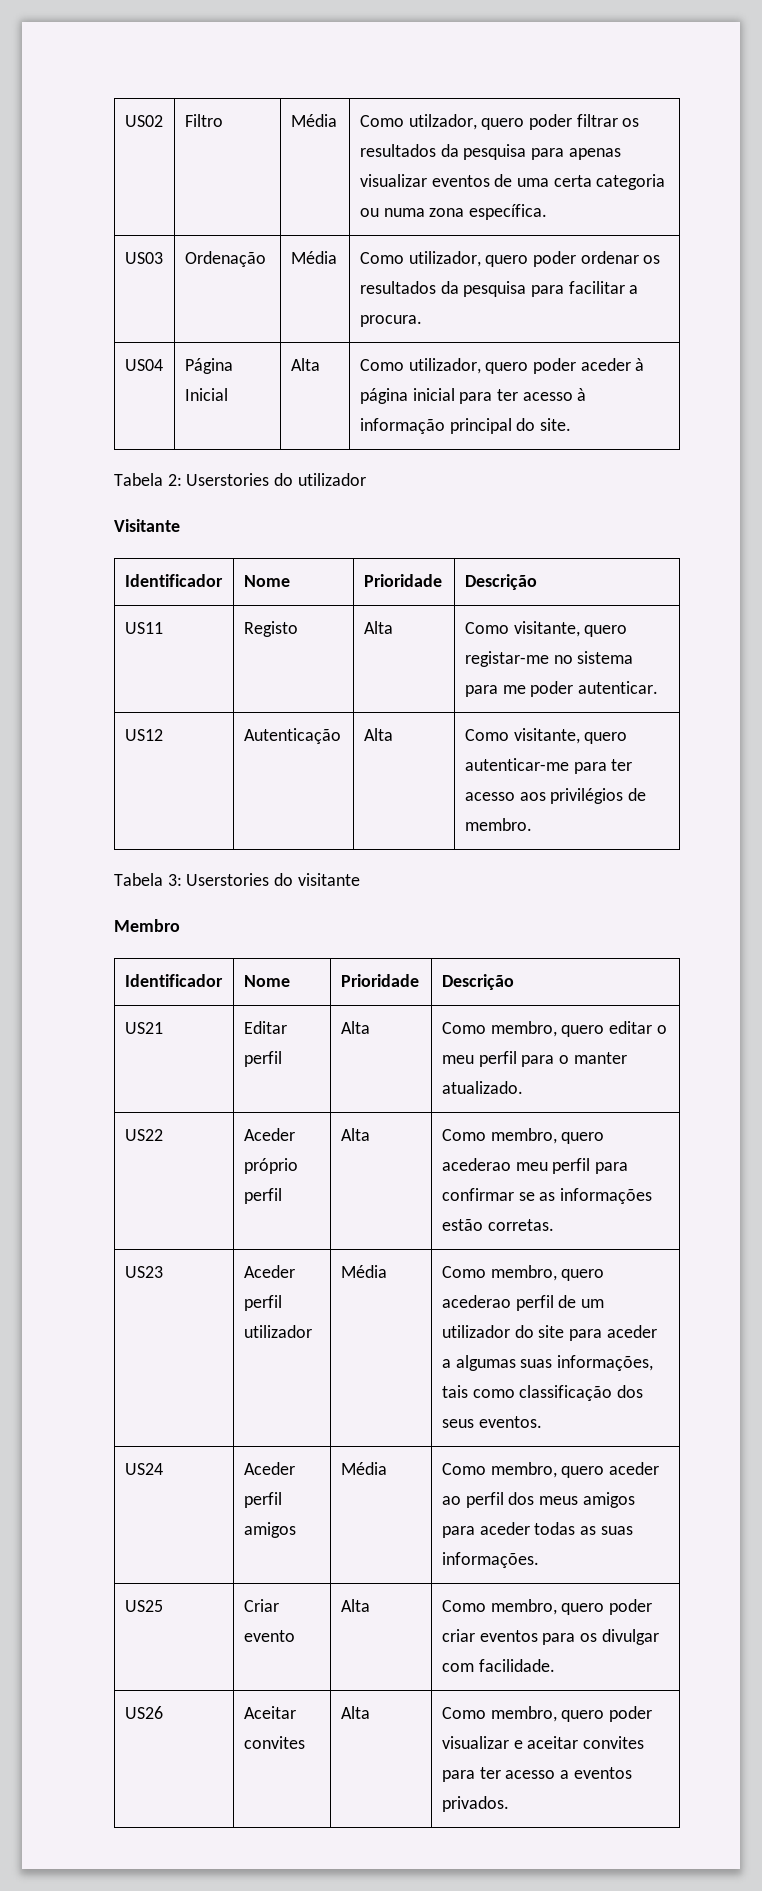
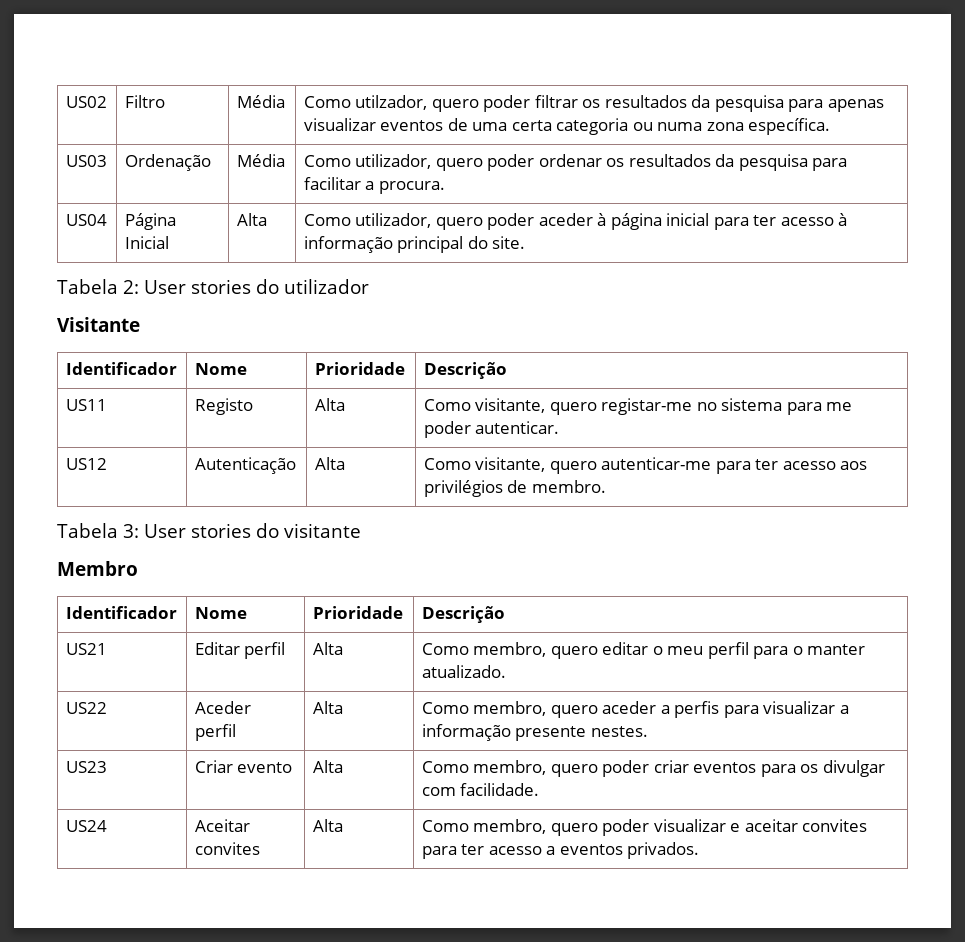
[186,473,270,486] Userstories -> [143,279,251,294] User stories
[186,873,270,886] Userstories -> [143,523,251,538] User stories
[243,1158,298,1174] [243,1188,282,1204] [340,1128,370,1141] [441,1128,605,1144] [441,1158,629,1174] [441,1188,653,1204] [441,1219,554,1231] [124,1266,163,1278] [243,1265,295,1278] [243,1295,282,1311] [243,1325,312,1338] [340,1265,387,1278] [441,1265,605,1281] [441,1295,605,1311] [441,1325,657,1341] [441,1355,654,1371] [441,1385,644,1401] [441,1416,542,1428] [124,1463,163,1475] [243,1462,295,1475] [243,1492,282,1508] [243,1522,296,1538] [340,1462,387,1475] [441,1462,660,1478] [441,1492,635,1508] [441,1522,633,1538] [441,1552,539,1568] [124,1600,163,1612] próprio perfil | Alta | Como membro, quero acederao meu perfil para confirmar se as informações estão corretas. // US23 | Aceder perfil utilizador | Média | Como membro, quero acederao perfil de um utilizador do site para aceder a algumas suas informações, tais como classificação dos seus eventos. // US24 | Aceder perfil amigos | Média | Como membro, quero aceder ao perfil dos meus amigos para aceder todas as suas informações. // US25 -> [194,724,236,741] [312,701,343,714] [421,701,849,718] [421,724,648,741] [65,761,107,773] perfil | Alta | Como membro, quero aceder a perfis para visualizar a informação presente nestes. // US23
[124,1706,163,1719] US26 -> [65,820,107,832] US24

